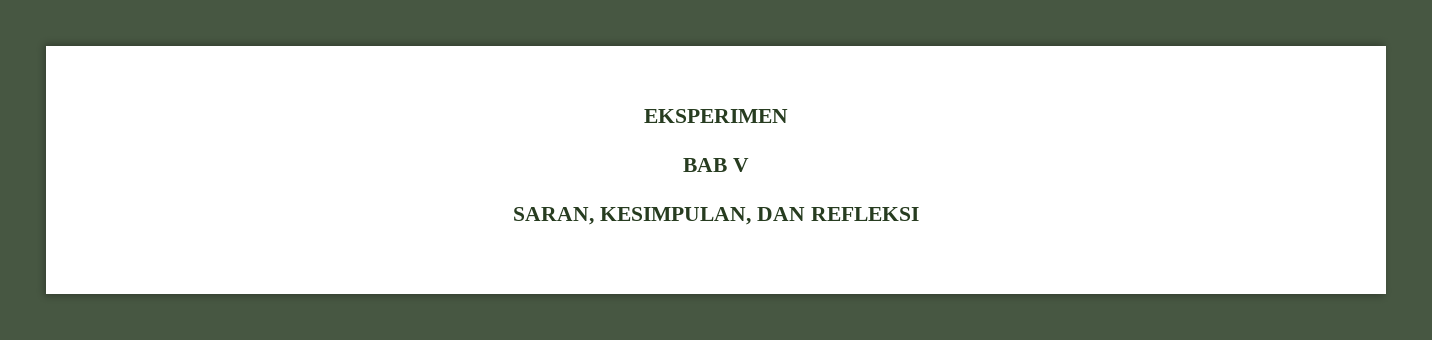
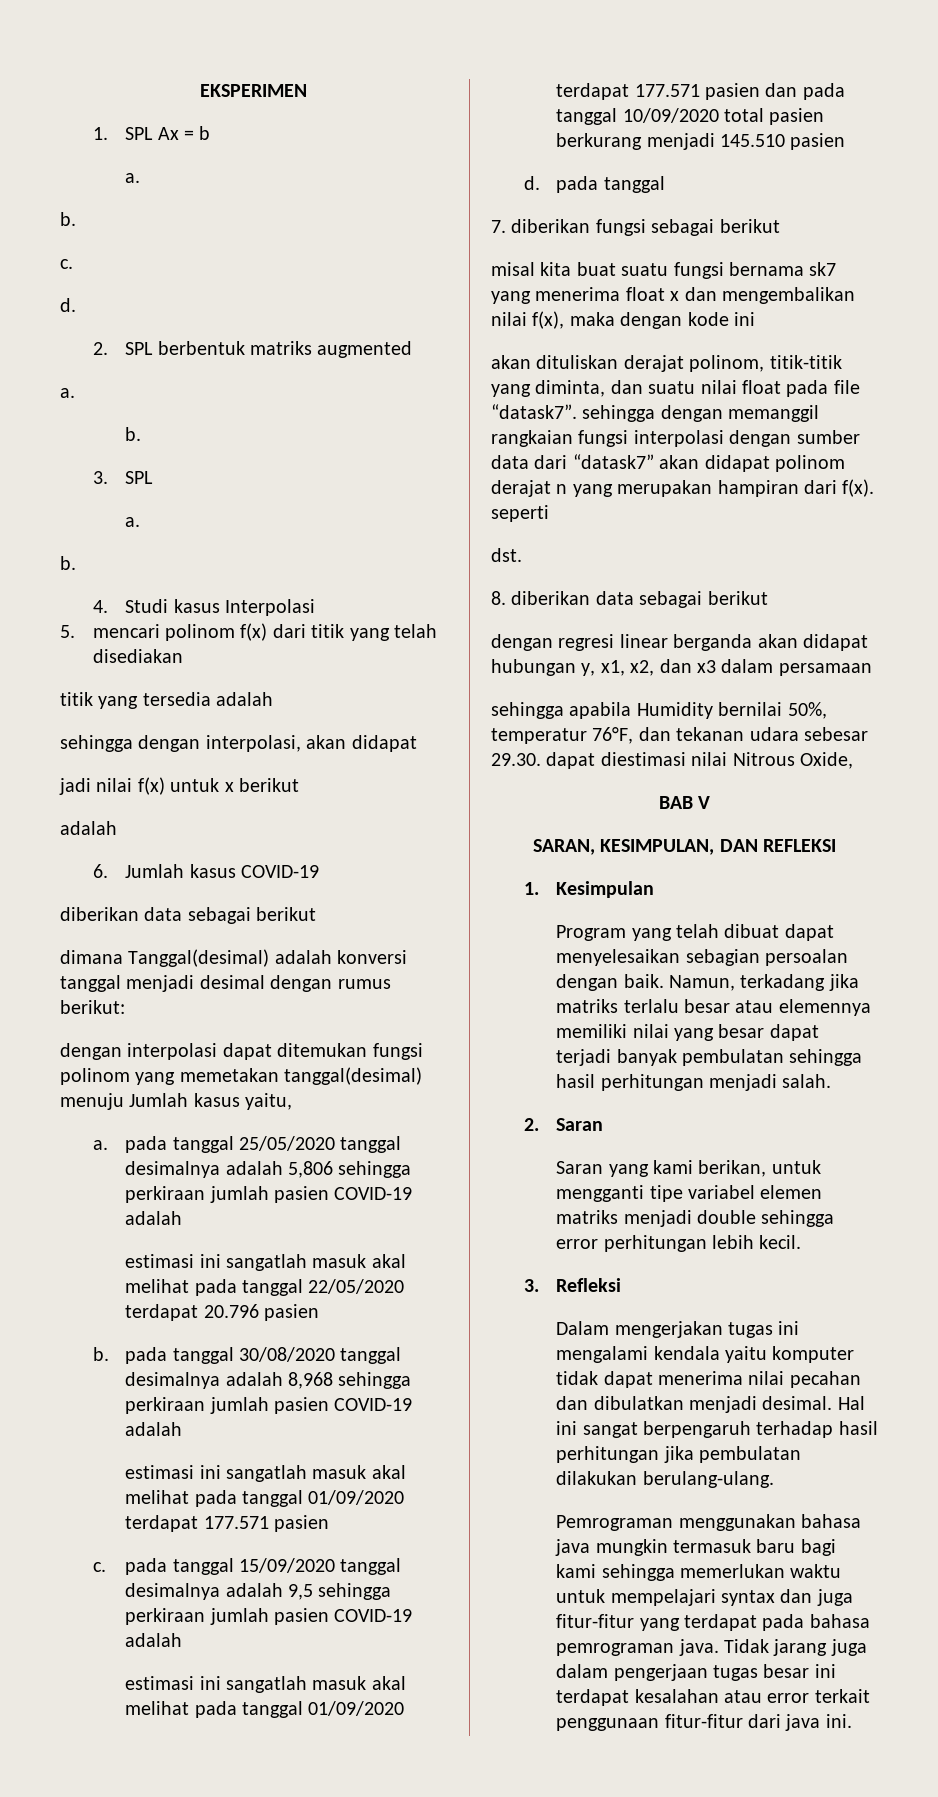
(788, 116) none -> [92,126,211,140] [125,173,141,183] [60,212,76,226] [60,259,73,269] [60,298,76,312] [92,341,413,358] [60,388,75,398] [125,427,142,441] [92,471,154,484] [125,517,141,527] [60,556,76,570] [92,599,315,616] [60,623,437,641] [92,649,183,663] [60,692,274,709] [60,735,417,752] [59,777,299,795] [60,821,117,835] [92,864,319,878] [60,907,317,924] [60,949,408,967] [60,975,391,992] [60,1000,125,1014] [60,1043,423,1060] [60,1067,423,1085] [60,1093,293,1110] [92,1136,402,1153] [125,1161,412,1178] [125,1186,413,1203] [125,1211,183,1225] [125,1254,406,1271] [125,1279,405,1296] [125,1304,319,1321] [92,1347,402,1364] [125,1372,412,1389] [125,1397,413,1414] [125,1422,183,1436] [125,1465,406,1482] [125,1490,405,1507] [125,1515,329,1532] [92,1558,402,1575] [125,1583,392,1600] [125,1608,413,1625] [125,1633,183,1647] [125,1676,406,1693] [125,1701,405,1718] [556,83,845,100] [556,108,825,125] [556,133,846,150] [523,176,665,193] [491,219,780,236] [491,262,837,279] [491,287,855,304] [491,311,755,329] [491,355,842,372] [491,380,860,397] [491,404,820,422] [491,430,860,447] [491,454,845,472] [491,479,875,497] [491,505,549,522] [491,548,522,562] [491,591,768,608] [491,634,868,651] [491,659,872,676] [491,702,827,719] [491,727,868,744] [491,752,853,769] // 1. SPL Ax = b // a. // b. // c. // d. // 2. SPL berbentuk matriks augmented // a. // b. // 3. SPL // a. // b. // 4. Studi kasus Interpolasi // 5. mencari polinom f(x) dari titik yang telah disediakan // titik yang tersedia adalah // sehingga dengan interpolasi, akan didapat // jadi nilai f(x) untuk x berikut // adalah // 6. Jumlah kasus COVID-19 // diberikan data sebagai berikut // dimana Tanggal(desimal) adalah konversi tanggal menjadi desimal dengan rumus berikut: // dengan interpolasi dapat ditemukan fungsi polinom yang memetakan tanggal(desimal) menuju Jumlah kasus yaitu, // a. pada tanggal 25/05/2020 tanggal desimalnya adalah 5,806 sehingga perkiraan jumlah pasien COVID-19 adalah // estimasi ini sangatlah masuk akal melihat pada tanggal 22/05/2020 terdapat 20.796 pasien // b. pada tanggal 30/08/2020 tanggal desimalnya adalah 8,968 sehingga perkiraan jumlah pasien COVID-19 adalah // estimasi ini sangatlah masuk akal melihat pada tanggal 01/09/2020 terdapat 177.571 pasien // c. pada tanggal 15/09/2020 tanggal desimalnya adalah 9,5 sehingga perkiraan jumlah pasien COVID-19 adalah // estimasi ini sangatlah masuk akal melihat pada tanggal 01/09/2020 terdapat 177.571 pasien dan pada tanggal 10/09/2020 total pasien berkurang menjadi 145.510 pasien // d. pada tanggal // 7. diberikan fungsi sebagai berikut // misal kita buat suatu fungsi bernama sk7 yang menerima float x dan mengembalikan nilai f(x), maka dengan kode ini // akan dituliskan derajat polinom, titik-titik yang diminta, dan suatu nilai float pada file “datask7”. sehingga dengan memanggil rangkaian fungsi interpolasi dengan sumber data dari “datask7” akan didapat polinom derajat n yang merupakan hampiran dari f(x). seperti // dst. // 8. diberikan data sebagai berikut // dengan regresi linear berganda akan didapat hubungan y, x1, x2, dan x3 dalam persamaan // sehingga apabila Humidity bernilai 50%, temperatur 76°F, dan tekanan udara sebesar 29.30. dapat diestimasi nilai Nitrous Oxide,
(919, 214) none -> [523,881,655,898] [556,924,834,941] [556,949,848,966] [556,974,859,991] [556,999,871,1016] [556,1024,819,1041] [556,1049,863,1066] [556,1074,832,1091] [523,1118,604,1131] [556,1160,821,1177] [556,1185,823,1202] [556,1210,835,1227] [556,1235,802,1252] [523,1278,622,1292] [556,1321,800,1338] [556,1346,855,1363] [556,1371,861,1388] [556,1396,865,1413] [556,1421,878,1438] [556,1446,801,1463] [556,1471,774,1488] [556,1514,861,1531] [555,1539,836,1556] [556,1564,842,1581] [556,1589,853,1606] [556,1614,870,1631] [556,1639,867,1656] [556,1664,836,1681] [556,1689,870,1706] [556,1714,852,1731] // 1. Kesimpulan // Program yang telah dibuat dapat menyelesaikan sebagian persoalan dengan baik. Namun, terkadang jika matriks terlalu besar atau elemennya memiliki nilai yang besar dapat terjadi banyak pembulatan sehingga hasil perhitungan menjadi salah. // 2. Saran // Saran yang kami berikan, untuk mengganti tipe variabel elemen matriks menjadi double sehingga error perhitungan lebih kecil. // 3. Refleksi // Dalam mengerjakan tugas ini mengalami kendala yaitu komputer tidak dapat menerima nilai pecahan dan dibulatkan menjadi desimal. Hal ini sangat berpengaruh terhadap hasil perhitungan jika pembulatan dilakukan berulang-ulang. // Pemrograman menggunakan bahasa java mungkin termasuk baru bagi kami sehingga memerlukan waktu untuk mempelajari syntax dan juga fitur-fitur yang terdapat pada bahasa pemrograman java. Tidak jarang juga dalam pengerjaan tugas besar ini terdapat kesalahan atau error terkait penggunaan fitur-fitur dari java ini.

